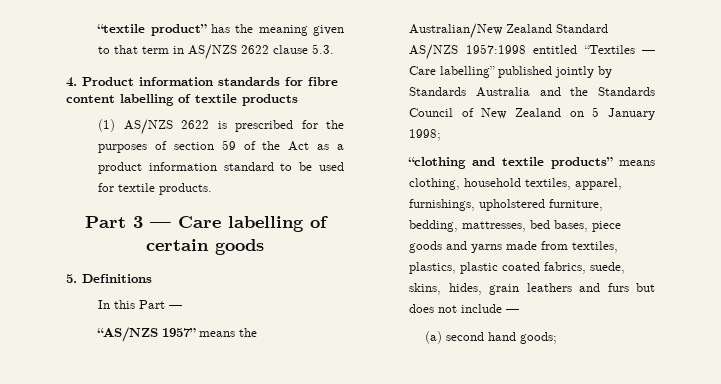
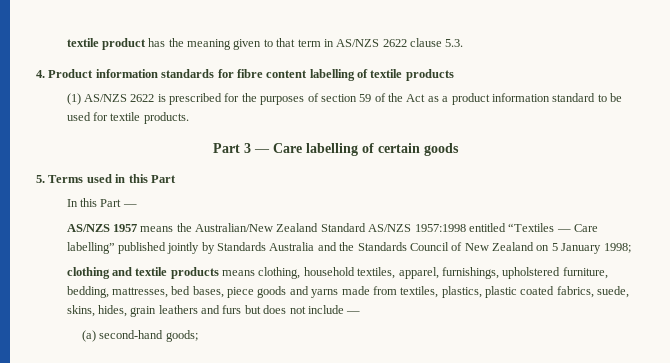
[97,24,207,36] “textile product” -> [66,38,146,50] textile product
[82,274,152,283] Definitions -> [48,174,176,183] Terms used in this Part
[97,327,197,342] “AS/NZS 1957” -> [66,224,137,232] AS/NZS 1957
[408,157,467,169] “clothing -> [66,267,110,279] clothing
[551,157,614,169] products” -> [170,267,219,279] products
[446,332,517,341] second hand -> [99,330,164,339] second-hand

